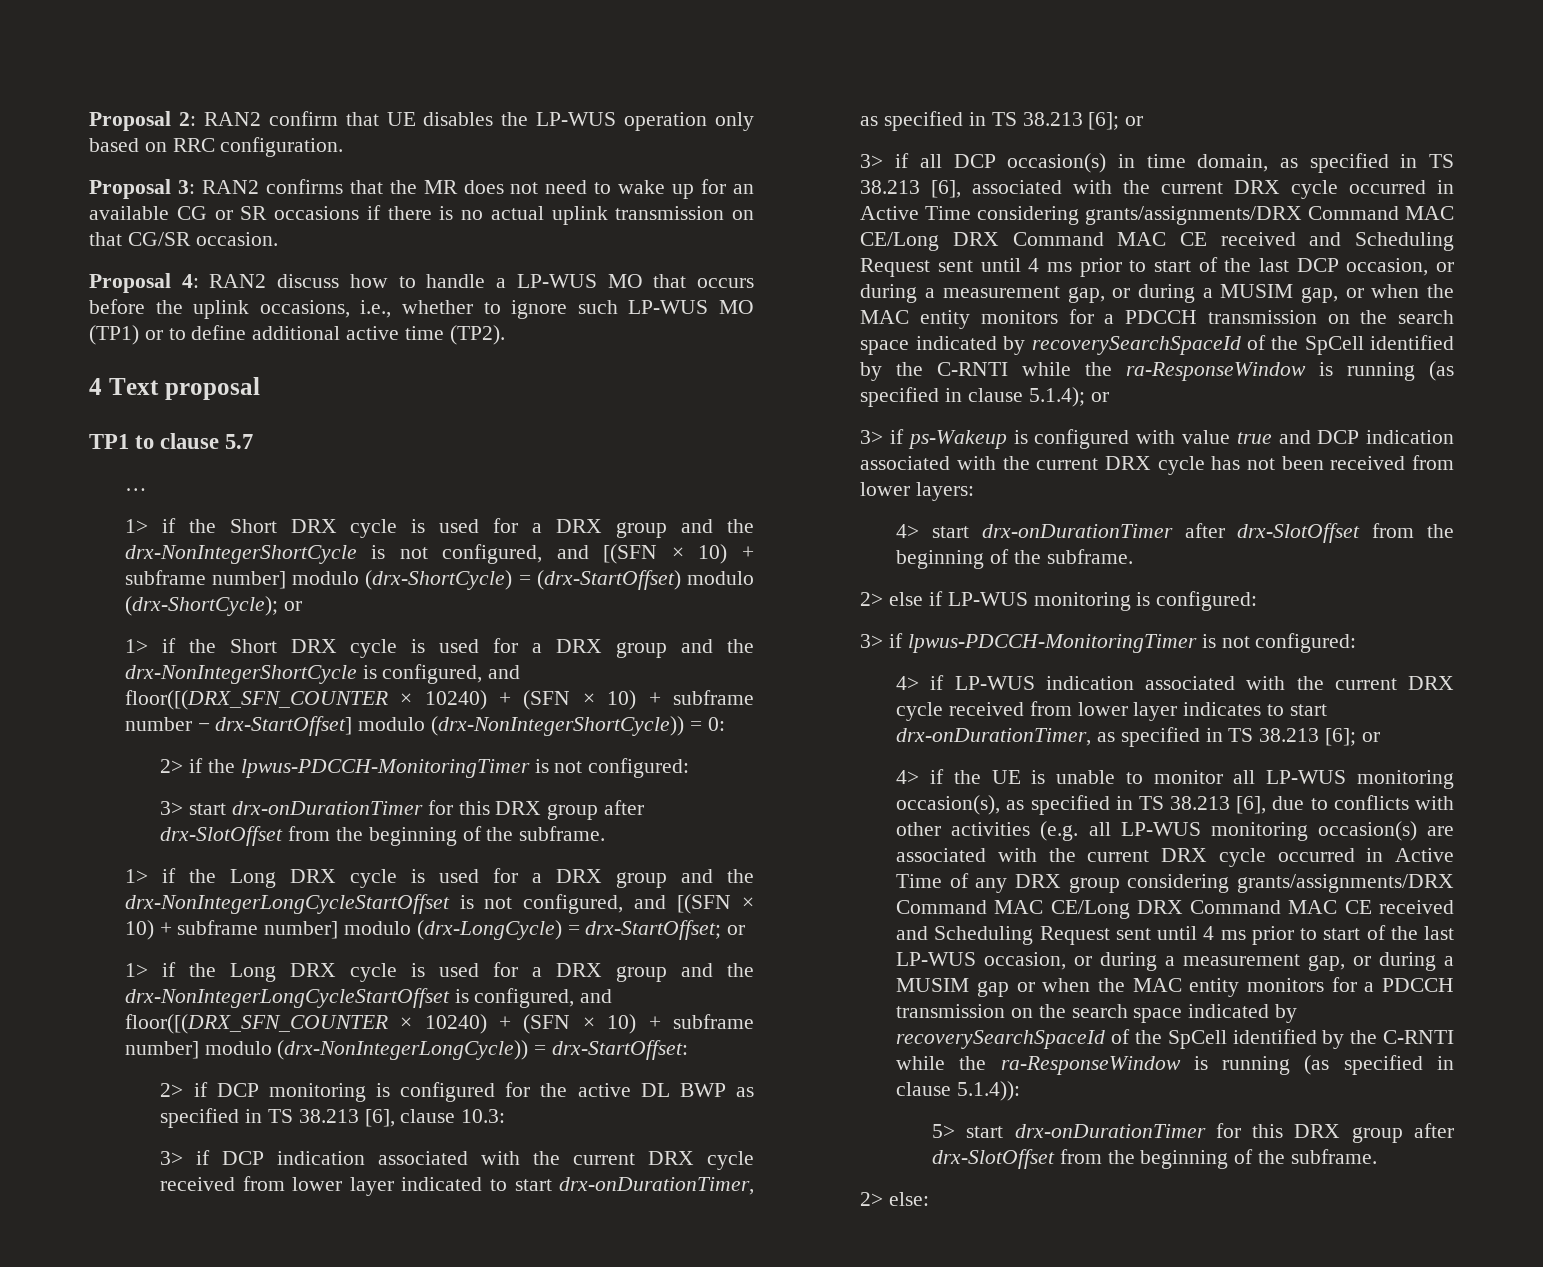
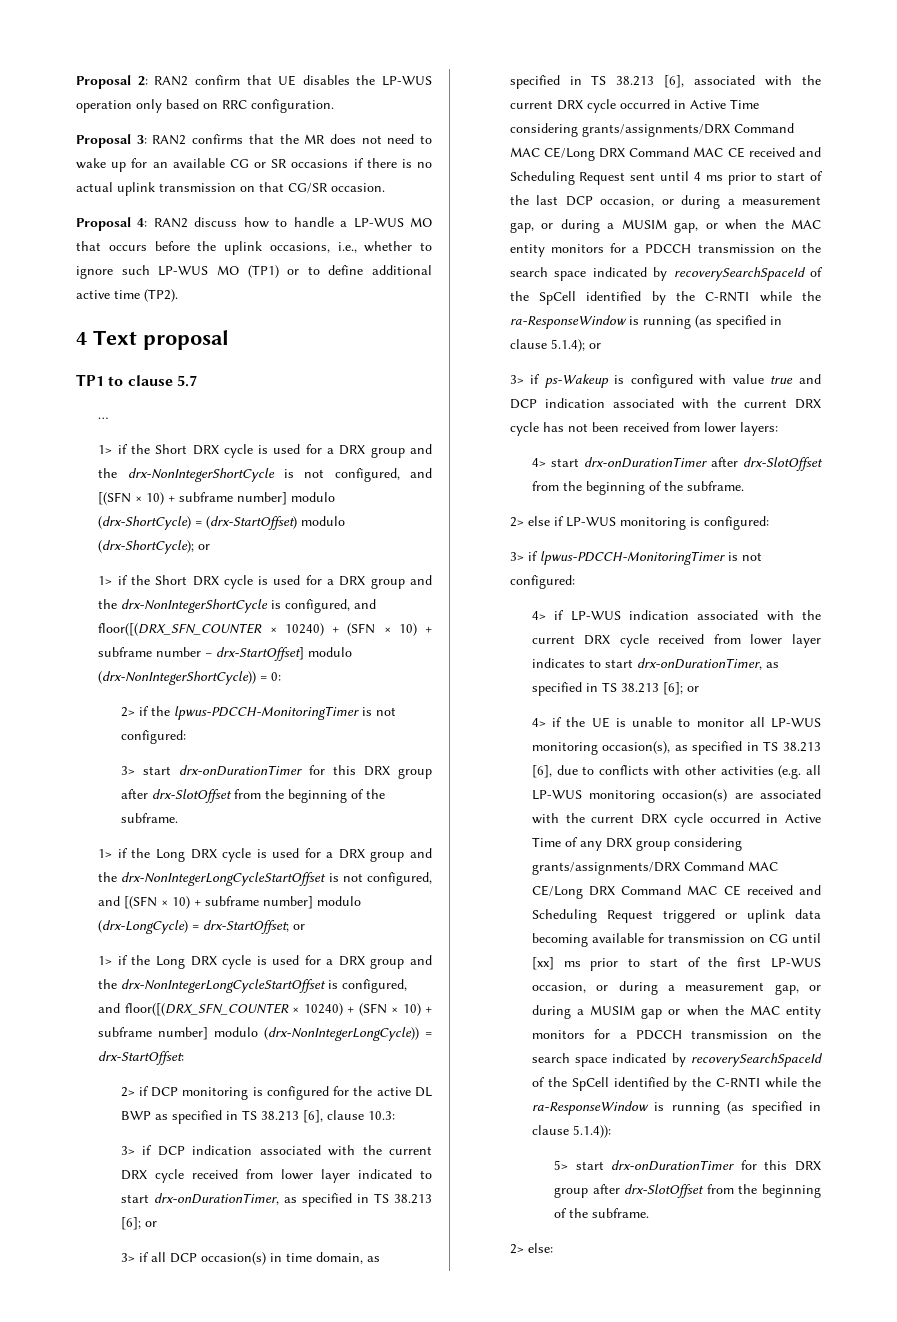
[1115,925,1454,945] sent until 4 ms prior to start of the last -> [662,909,821,923] [531,933,821,947] [531,957,762,971] triggered or uplink data becoming available for transmission on CG until [xx] ms prior to start of the first

